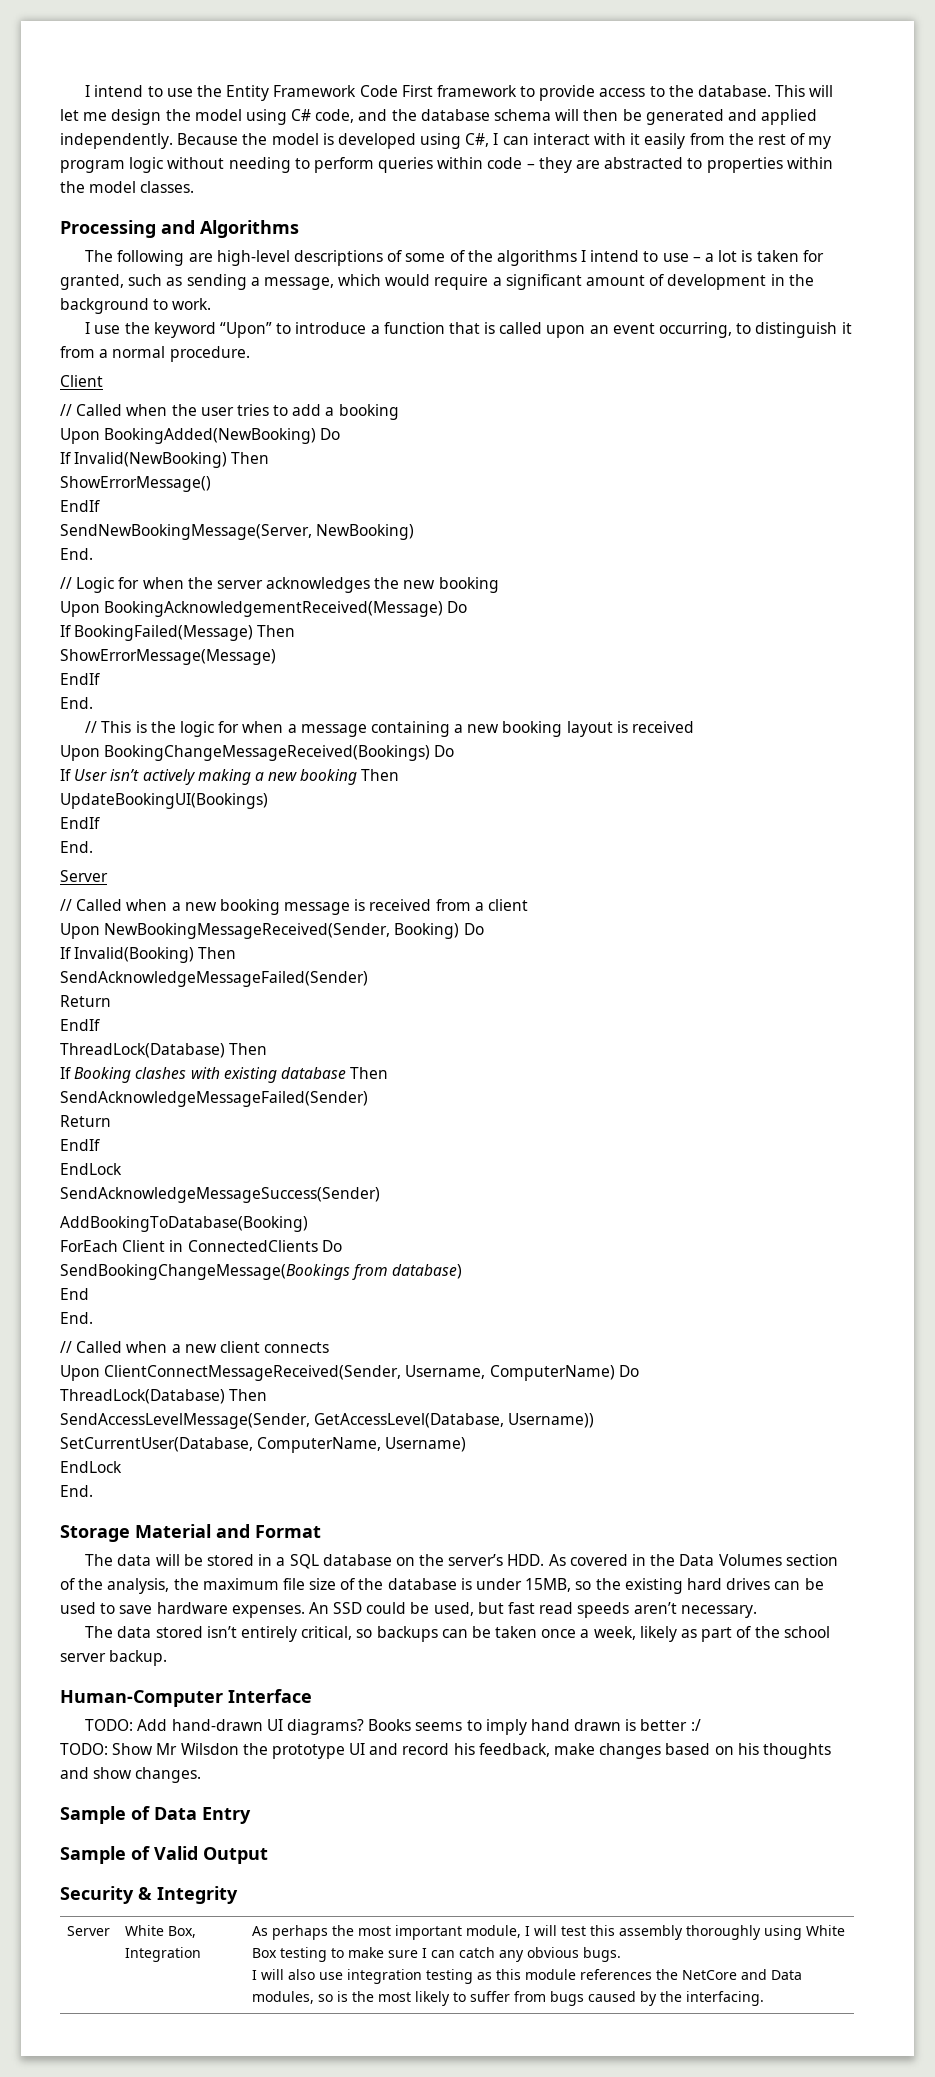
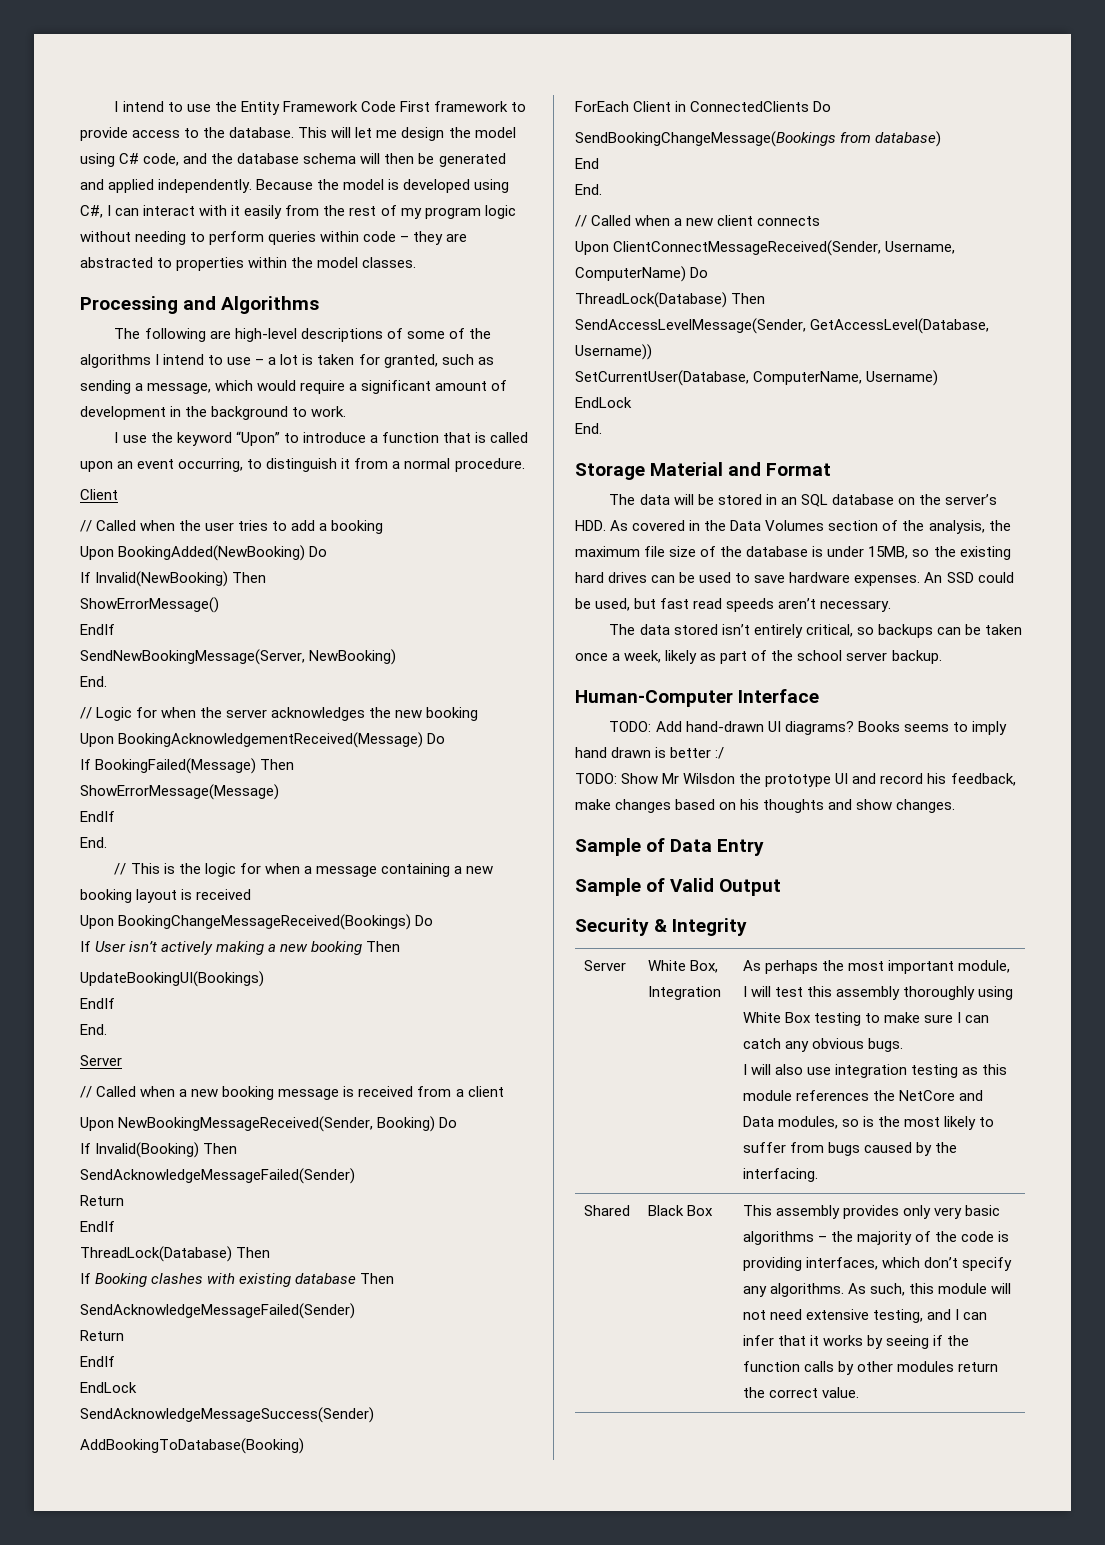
[276,1557,286,1566] a -> [780,497,797,505] an
(765, 1998) none -> [583,1205,630,1216] [647,1205,714,1216] [742,1205,1001,1219] [742,1231,1010,1245] [742,1257,1013,1271] [742,1283,1012,1297] [742,1309,988,1323] [742,1335,970,1349] [742,1361,999,1375] [742,1387,860,1398] // Shared | Black Box | This assembly provides only very basic algorithms – the majority of the code is providing interfaces, which don’t specify any algorithms. As such, this module will not need extensive testing, and I can infer that it works by seeing if the function calls by other modules return the correct value.

